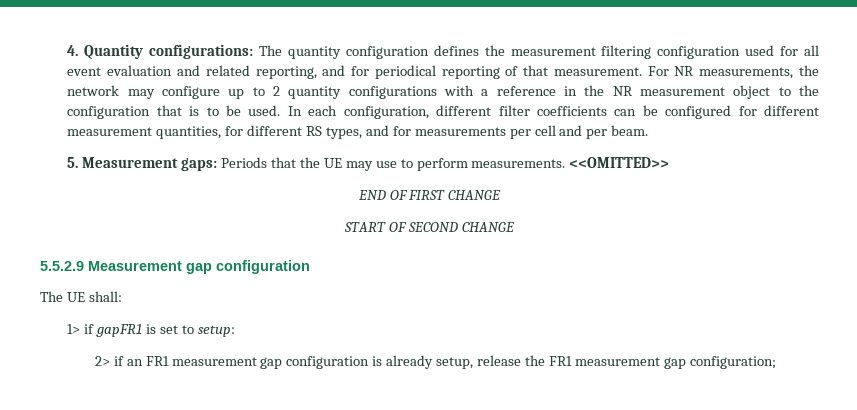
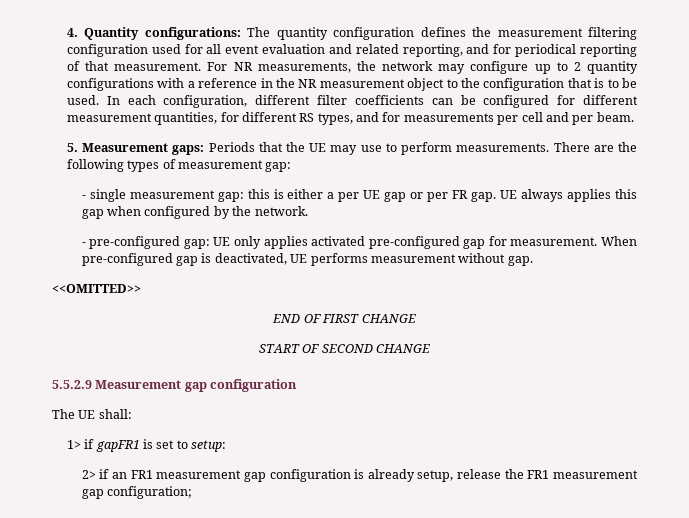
(566, 163) none -> [553,142,637,152] [66,159,292,172] [81,189,637,202] [81,206,308,219] [81,236,637,249] [81,253,533,266] There are the following types of measurement gap: // - single measurement gap: this is either a per UE gap or per FR gap. UE always applies this gap when configured by the network. // - pre-configured gap: UE only applies activated pre-configured gap for measurement. When pre-configured gap is deactivated, UE performs measurement without gap. //

